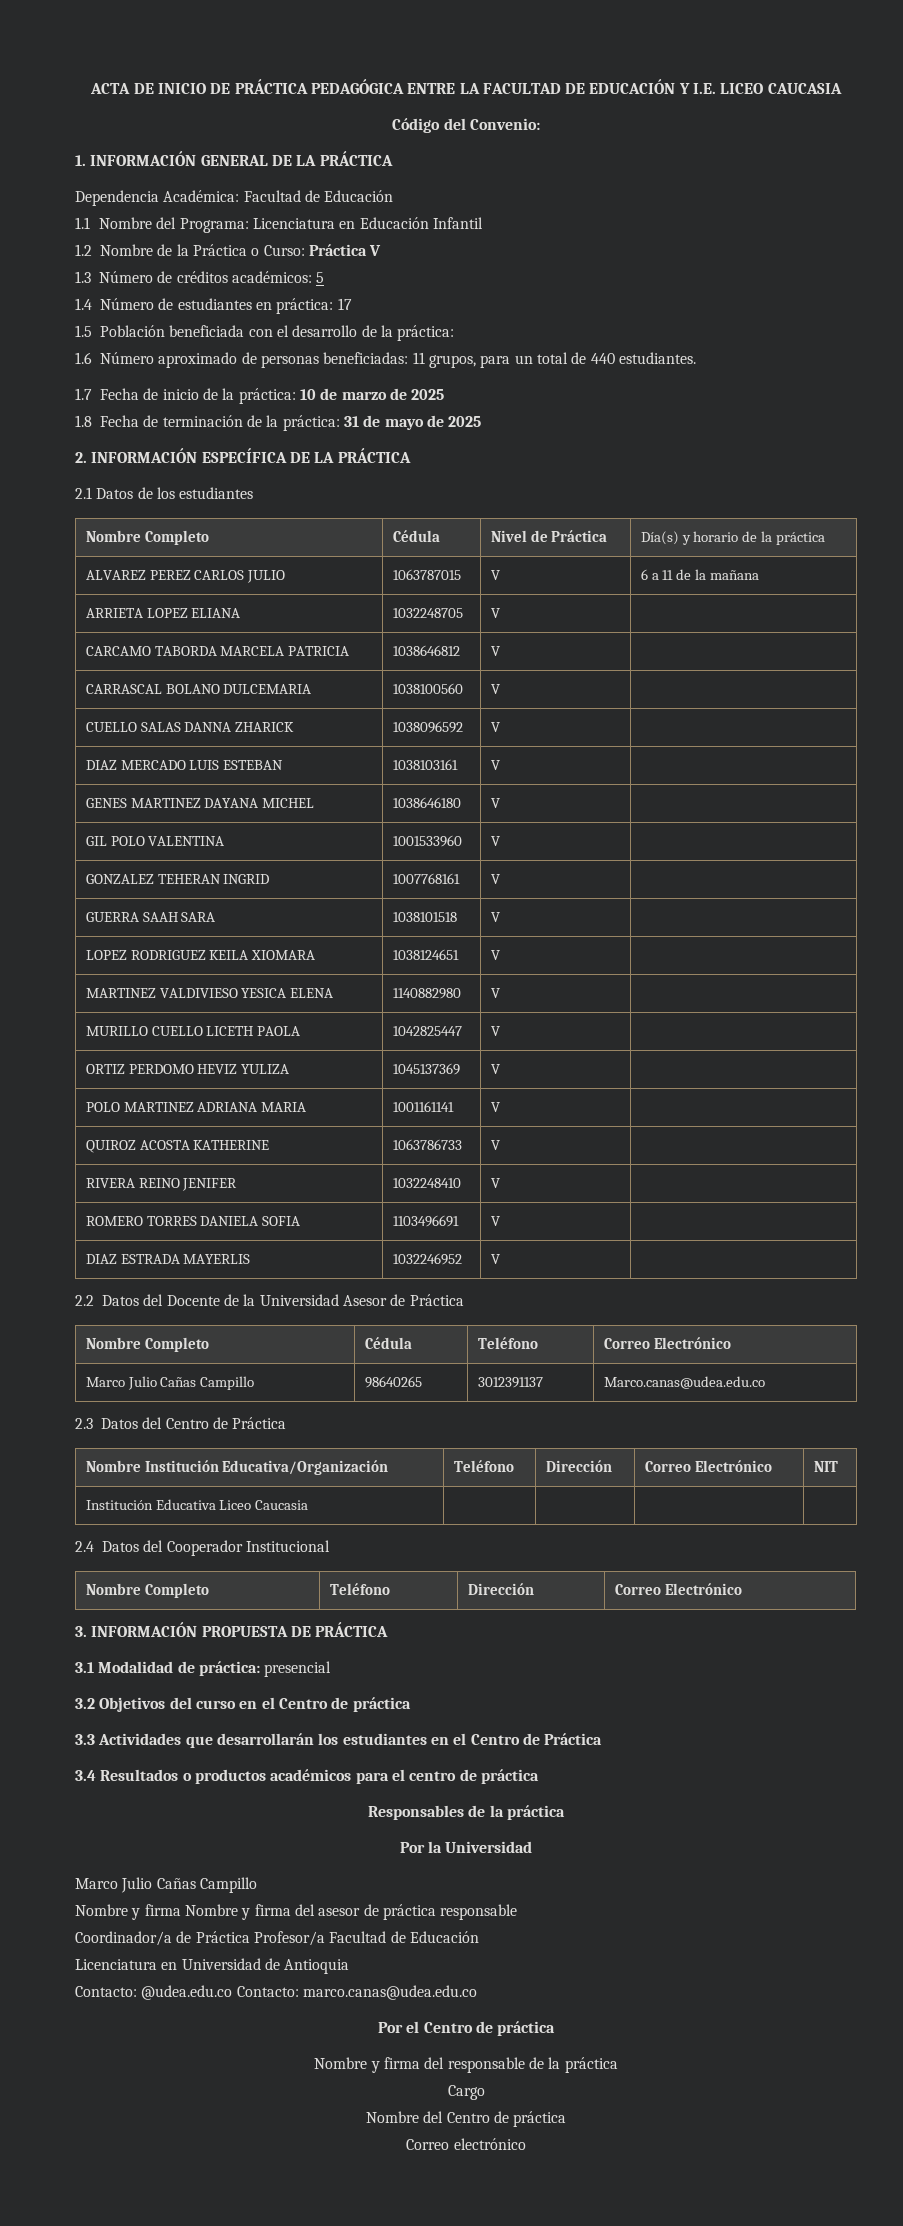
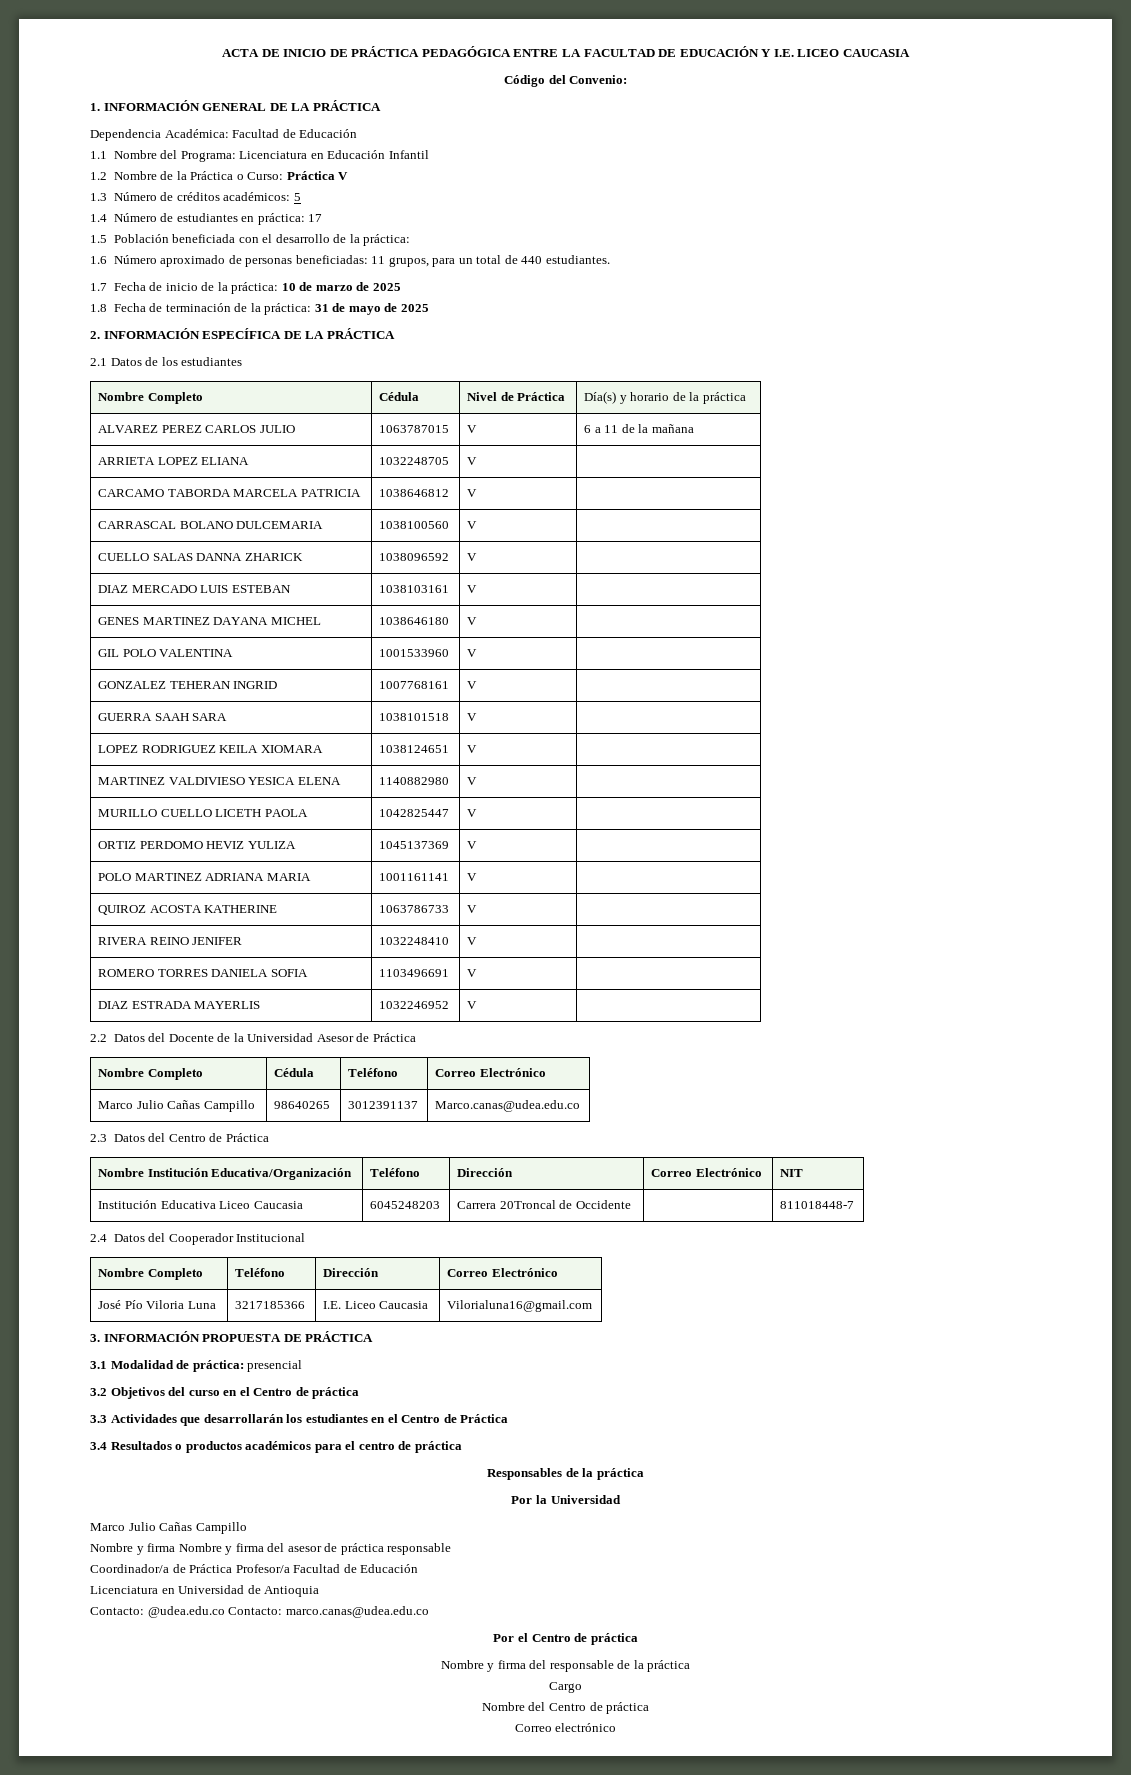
(309, 1505) | | | -> [370,1201,441,1209] [457,1200,631,1209] [780,1201,855,1209] 6045248203 | Carrera 20Troncal de Occidente | | 811018448-7
(742, 1589) none -> [98,1300,216,1309] [235,1301,306,1309] [323,1301,429,1309] [447,1300,593,1312] // José Pío Viloria Luna | 3217185366 | I.E. Liceo Caucasia | Vilorialuna16@gmail.com

